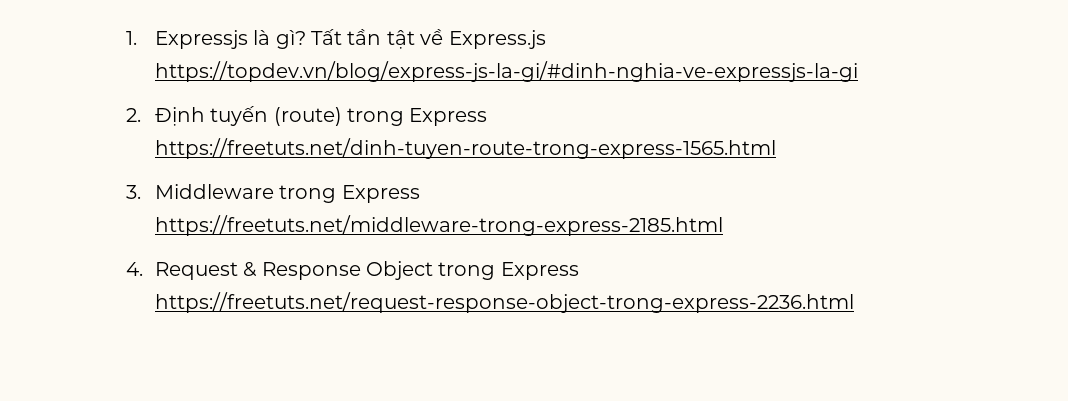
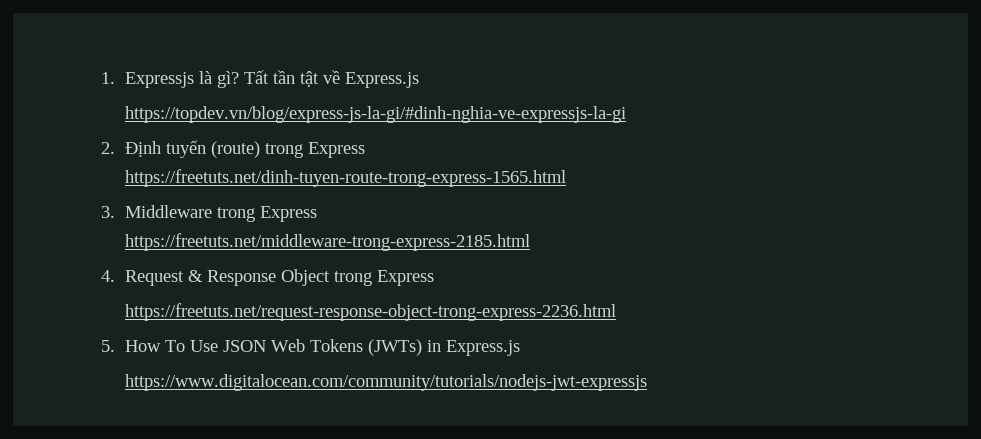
(854, 302) none -> [101,339,520,356] [124,374,647,391] // 5. How To Use JSON Web Tokens (JWTs) in Express.js // https://www.digitalocean.com/community/tutorials/nodejs-jwt-expressjs

